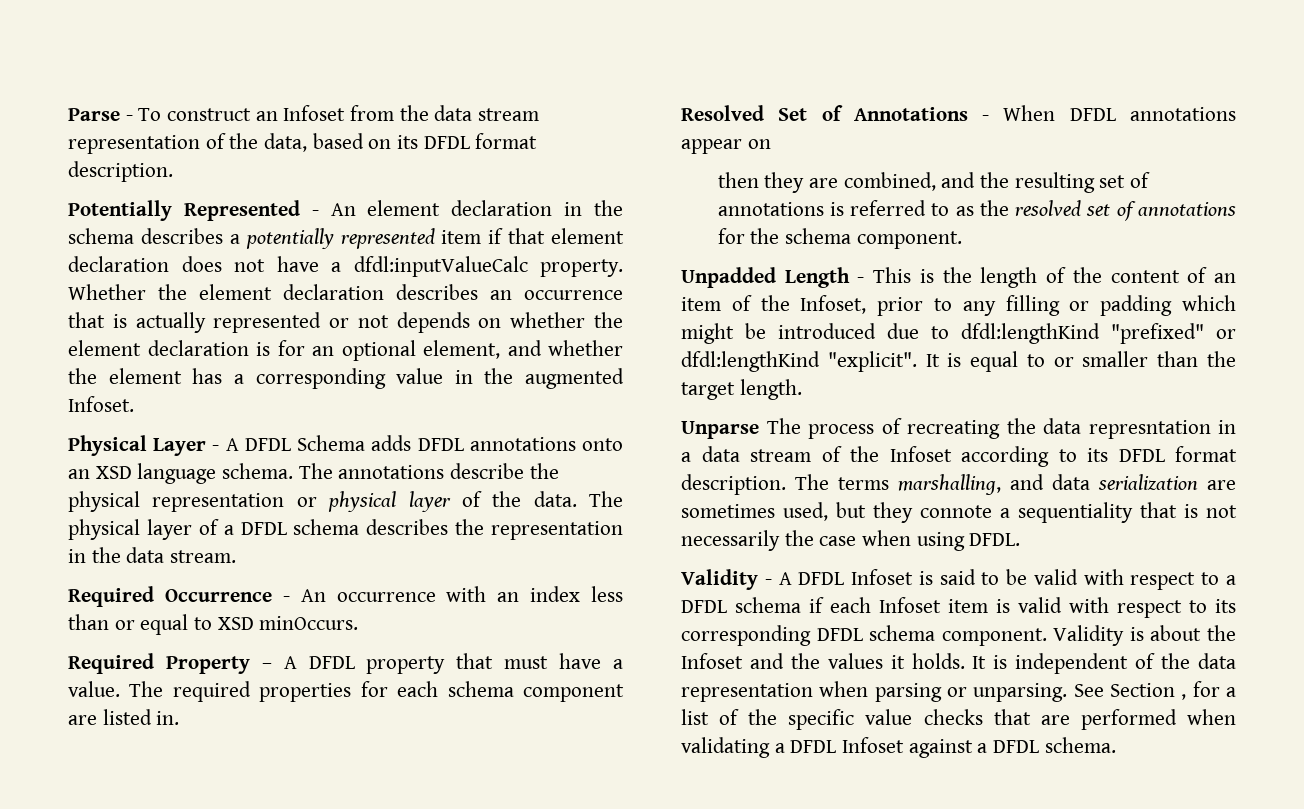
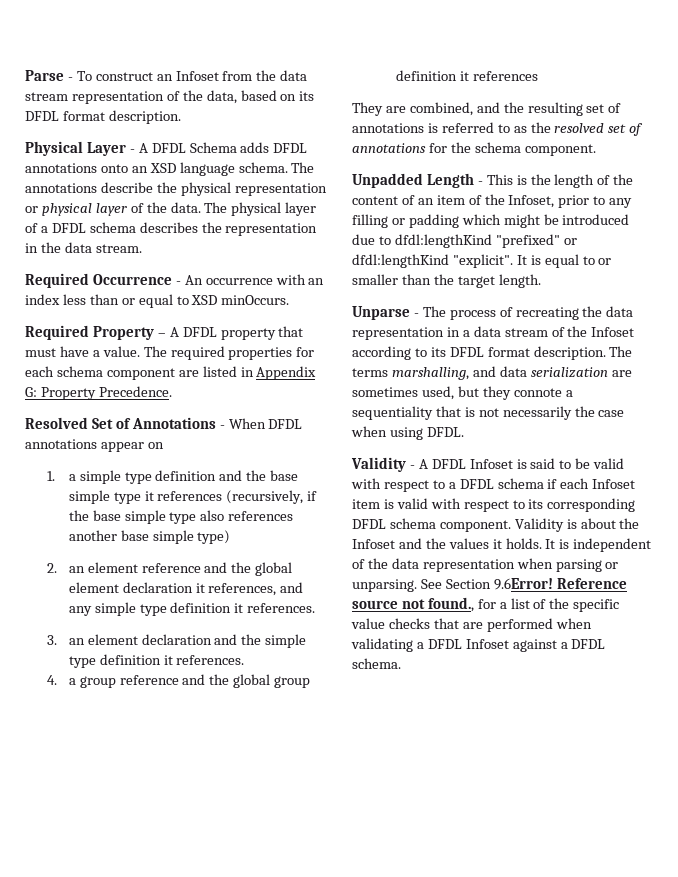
[68,200,623,221] [68,228,624,249] [68,256,623,277] [68,284,623,300] [68,312,623,333] [68,340,623,361] [68,368,624,389] [68,396,134,412] // Potentially Represented - An element declaration in the schema describes a potentially represented item if that element declaration does not have a dfdl:inputValueCalc property. Whether the element declaration describes an occurrence that is actually represented or not depends on whether the element declaration is for an optional element, and whether the element has a corresponding value in the augmented Infoset. -> (181, 117) none
[156,711,180,725] in. -> [240,366,317,380] [25,386,172,400] in Appendix G: Property Precedence.
[717,172,805,193] then they -> [46,470,299,484] [68,490,318,504] [68,510,294,524] [68,530,231,544] [46,562,293,576] [68,582,304,596] [68,602,316,616] [46,634,307,648] [68,654,245,668] [46,674,311,688] [395,70,538,81] [352,102,383,116] 1. a simple type definition and the base simple type it references (recursively, if the base simple type also references another base simple type) // 2. an element reference and the global element declaration it references, and any simple type definition it references. // 3. an element declaration and the simple type definition it references. // 4. a group reference and the global group definition it references // They
(759, 430) none -> [413,313,419,317] -
[1088,420,1211,439] represntation -> [352,327,444,340] representation
[1181,694,1187,700] , -> [493,578,627,590] [352,597,474,612] 9.6Error! Reference source not found.,

